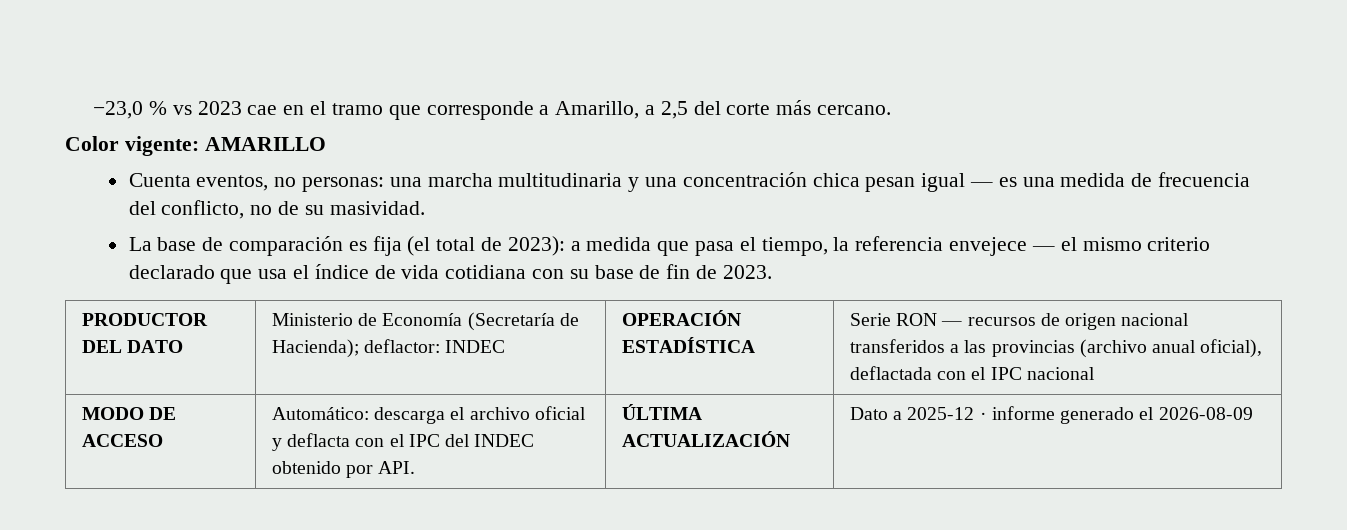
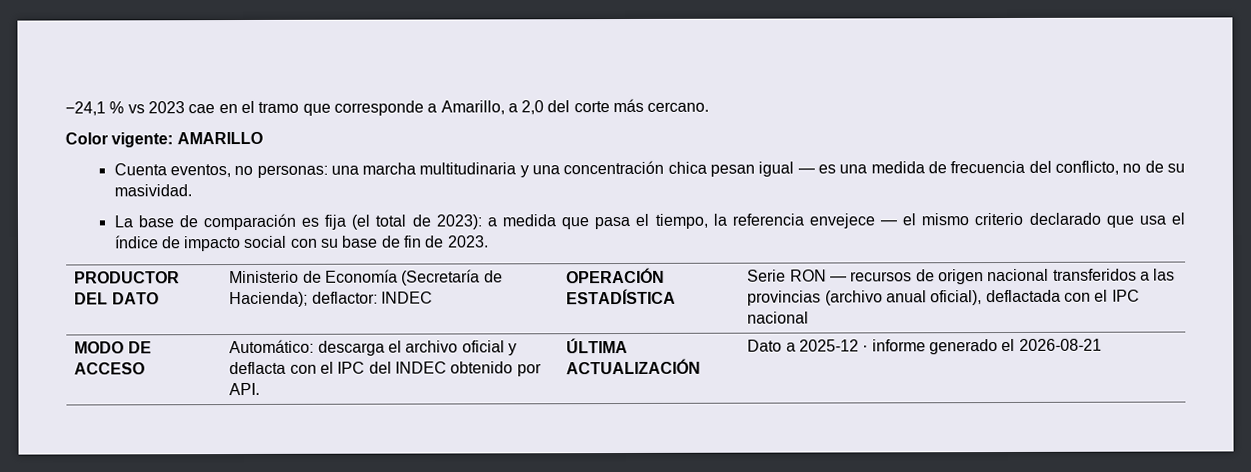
[93,101,144,119] −23,0 -> [65,101,106,116] −24,1
[660,101,688,119] 2,5 -> [521,100,545,115] 2,0
[401,265,527,279] vida cotidiana -> [183,235,288,252] impacto social
[1158,407,1253,420] 2026-08-09 -> [1018,338,1102,351] 2026-08-21

